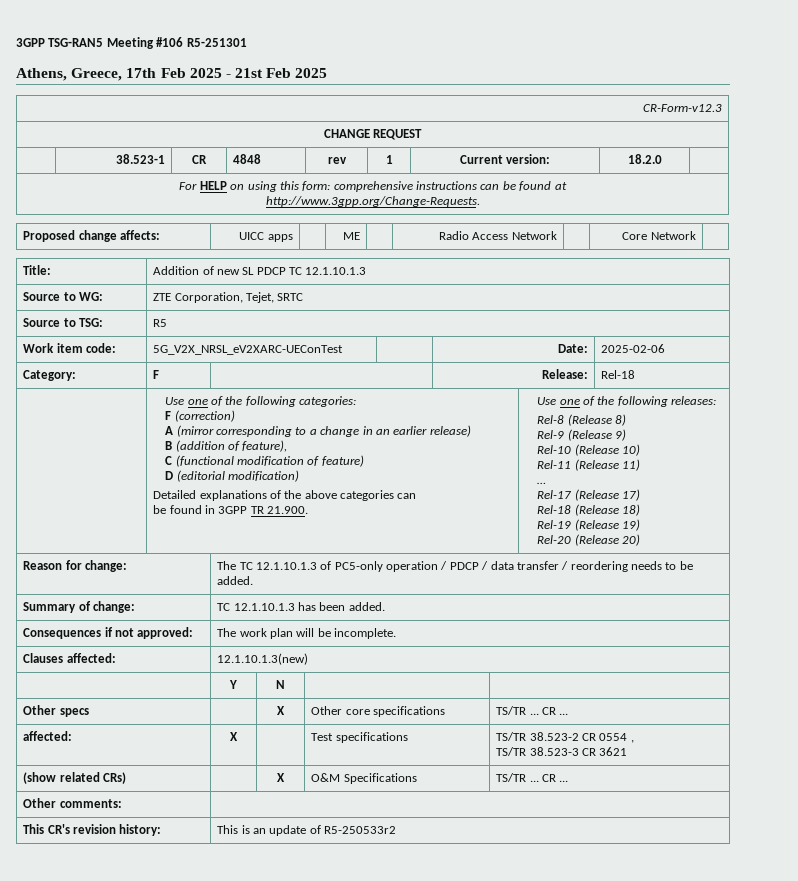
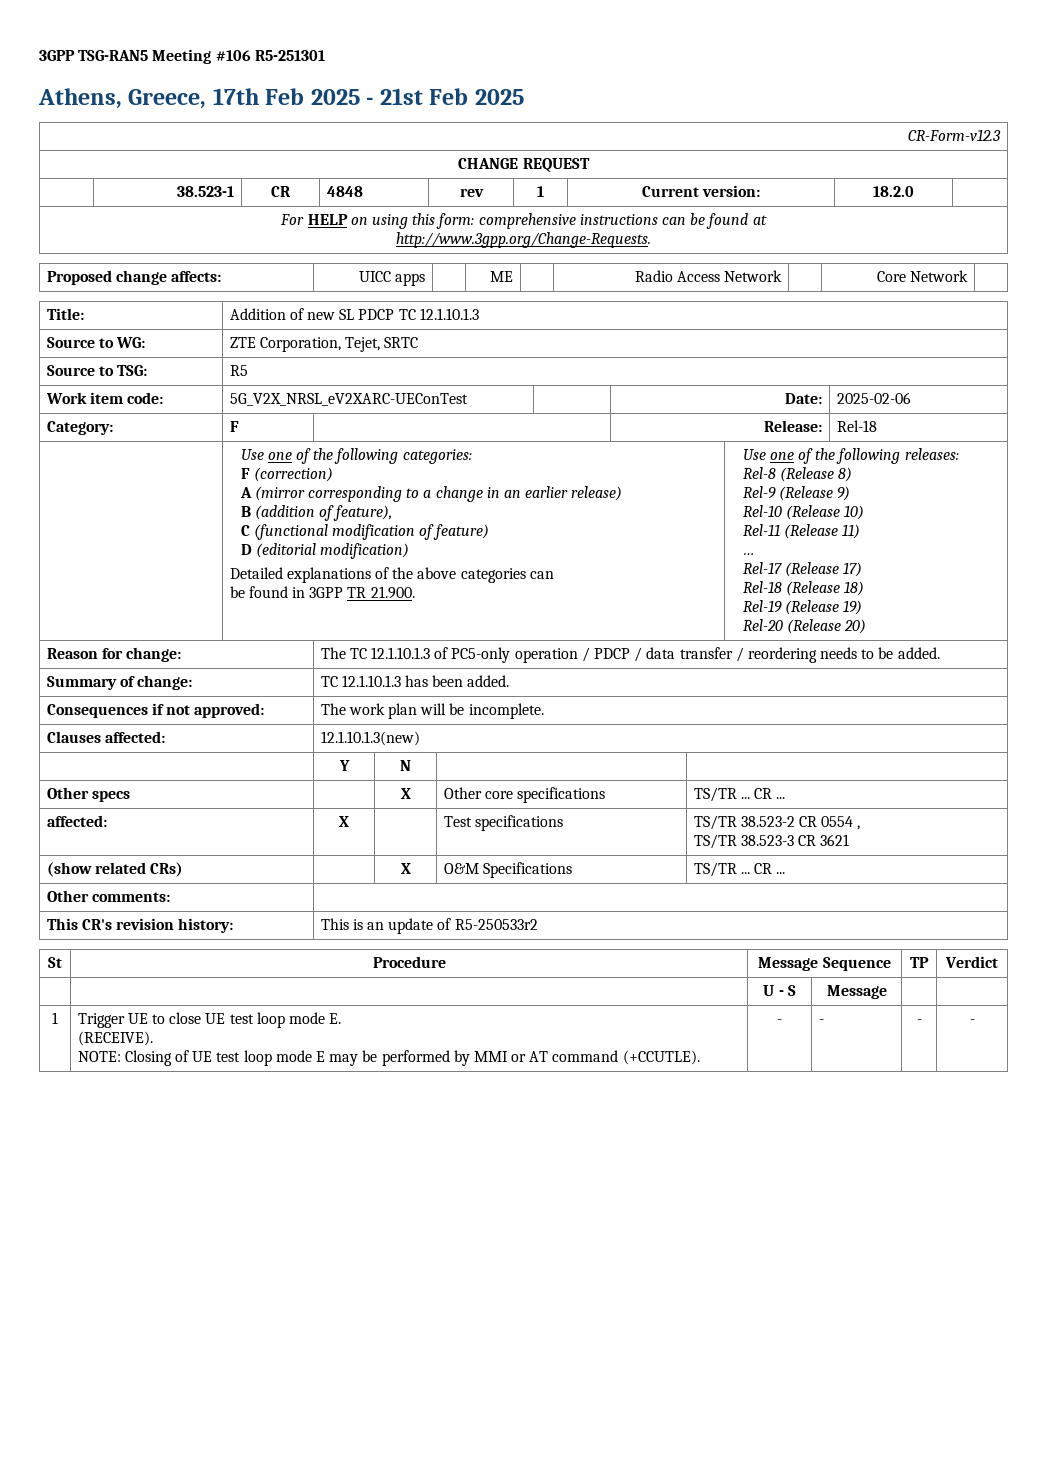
(397, 830) none -> [48,957,62,968] [372,956,446,968] [758,957,891,971] [910,957,929,968] [945,956,998,968] [763,985,796,996] [826,985,887,999] [52,1012,58,1024] [77,1012,342,1028] [77,1031,153,1046] [77,1050,700,1066] [777,1019,782,1024] [818,1019,824,1024] [916,1019,922,1024] [969,1019,975,1024] // St | Procedure | Message Sequence | TP | Verdict // | | U - S | Message | | // 1 | Trigger UE to close UE test loop mode E. // (RECEIVE). // NOTE: Closing of UE test loop mode E may be performed by MMI or AT command (+CCUTLE). | - | - | - | -

